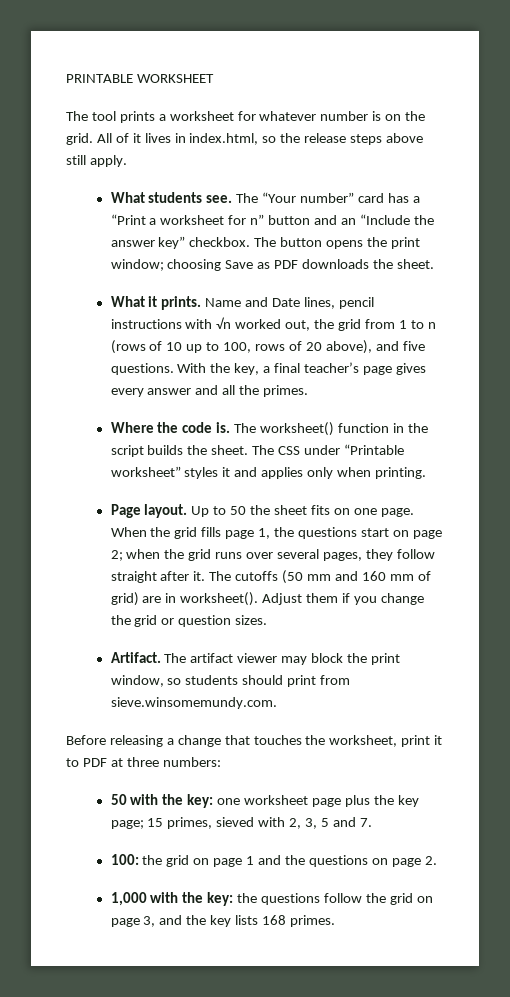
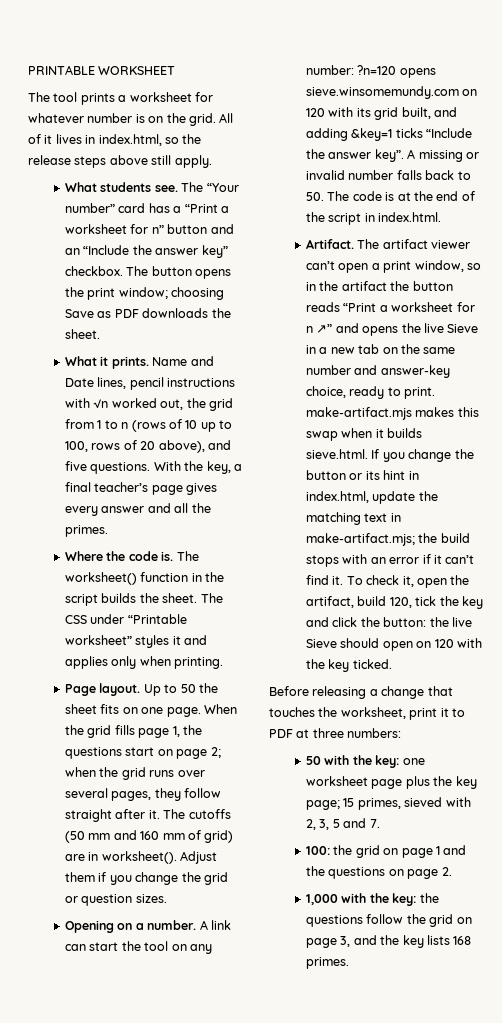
[110,652,400,665] [110,675,351,687] [110,697,277,709] Artifact. The artifact viewer may block the print window, so students should print from sieve.winsomemundy.com. -> [65,920,231,933] [65,941,212,954] [306,65,436,78] [306,86,478,99] [306,107,457,120] [306,128,473,141] [306,149,479,162] [306,170,471,180] [306,191,475,201] [306,212,442,225] [306,239,471,249] [306,260,481,273] [306,281,453,291] [306,302,475,312] [306,323,479,336] [306,344,456,354] [306,365,450,378] [306,386,436,399] [306,407,479,420] [306,428,423,441] [306,449,474,462] [306,470,419,480] [306,491,438,504] [306,512,401,525] [306,533,470,546] [306,554,475,567] [306,575,470,588] [306,596,483,609] [306,617,472,627] [306,638,482,651] [306,659,392,672] Opening on a number. A link can start the tool on any number: ?n=120 opens sieve.winsomemundy.com on 120 with its grid built, and adding &key=1 ticks “Include the answer key”. A missing or invalid number falls back to 50. The code is at the end of the script in index.html. // Artifact. The artifact viewer can’t open a print window, so in the artifact the button reads “Print a worksheet for n ↗” and opens the live Sieve in a new tab on the same number and answer-key choice, ready to print. make-artifact.mjs makes this swap when it builds sieve.html. If you change the button or its hint in index.html, update the matching text in make-artifact.mjs; the build stops with an error if it can’t find it. To check it, open the artifact, build 120, tick the key and click the button: the live Sieve should open on 120 with the key ticked.

